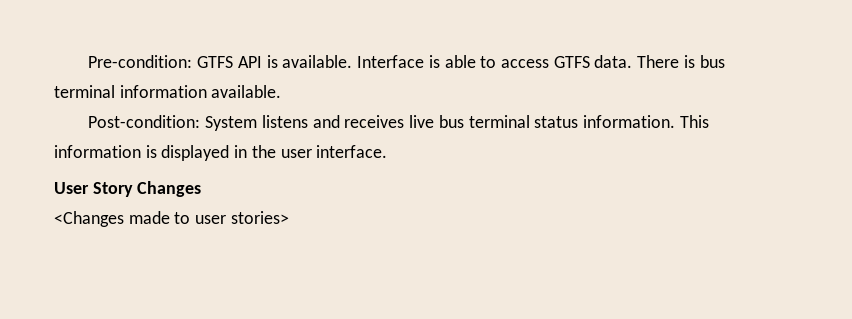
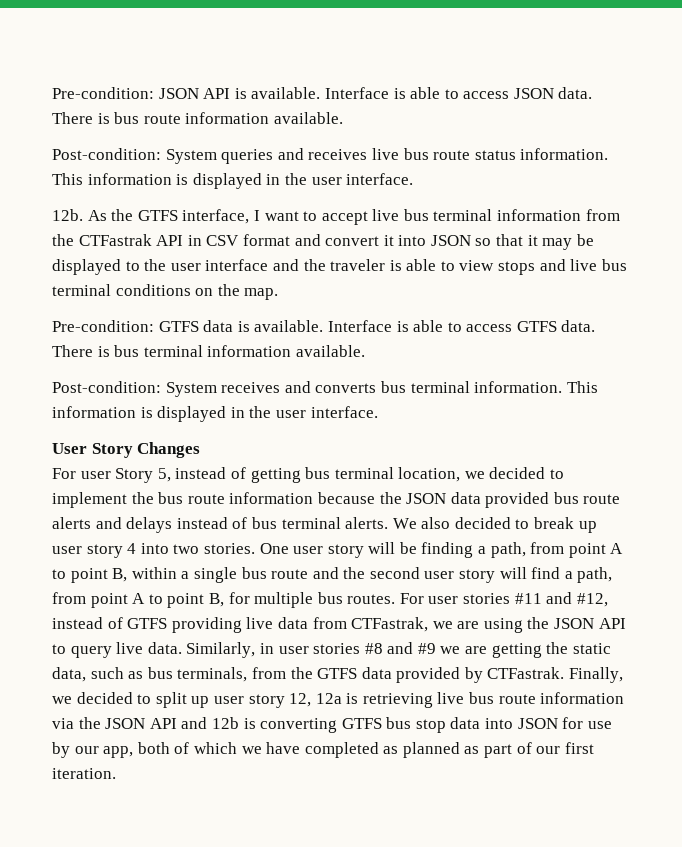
[88,55,262,68] Pre-condition: GTFS API -> [52,87,593,99] [52,112,343,124] [52,148,609,164] [52,173,414,189] [52,209,620,225] [52,234,594,250] [52,259,627,275] [52,284,279,300] [52,320,234,332] Pre-condition: JSON API is available. Interface is able to access JSON data. There is bus route information available. // Post-condition: System queries and receives live bus route status information. This information is displayed in the user interface. // 12b. As the GTFS interface, I want to accept live bus terminal information from the CTFastrak API in CSV format and convert it into JSON so that it may be displayed to the user interface and the traveler is able to view stops and live bus terminal conditions on the map. // Pre-condition: GTFS data
[261,115,579,128] listens and receives live bus terminal status -> [221,381,470,393] receives and converts bus terminal
[54,211,289,227] <Changes made to user stories> -> [52,467,565,483] [52,492,621,508] [52,517,597,533] [52,542,624,558] [52,567,613,583] [52,592,608,608] [52,617,626,633] [52,642,611,658] [52,667,624,683] [52,692,625,708] [52,717,612,733] [52,742,594,758] [52,768,116,779] For user Story 5, instead of getting bus terminal location, we decided to implement the bus route information because the JSON data provided bus route alerts and delays instead of bus terminal alerts. We also decided to break up user story 4 into two stories. One user story will be finding a path, from point A to point B, within a single bus route and the second user story will find a path, from point A to point B, for multiple bus routes. For user stories #11 and #12, instead of GTFS providing live data from CTFastrak, we are using the JSON API to query live data. Similarly, in user stories #8 and #9 we are getting the static data, such as bus terminals, from the GTFS data provided by CTFastrak. Finally, we decided to split up user story 12, 12a is retrieving live bus route information via the JSON API and 12b is converting GTFS bus stop data into JSON for use by our app, both of which we have completed as planned as part of our first iteration.

